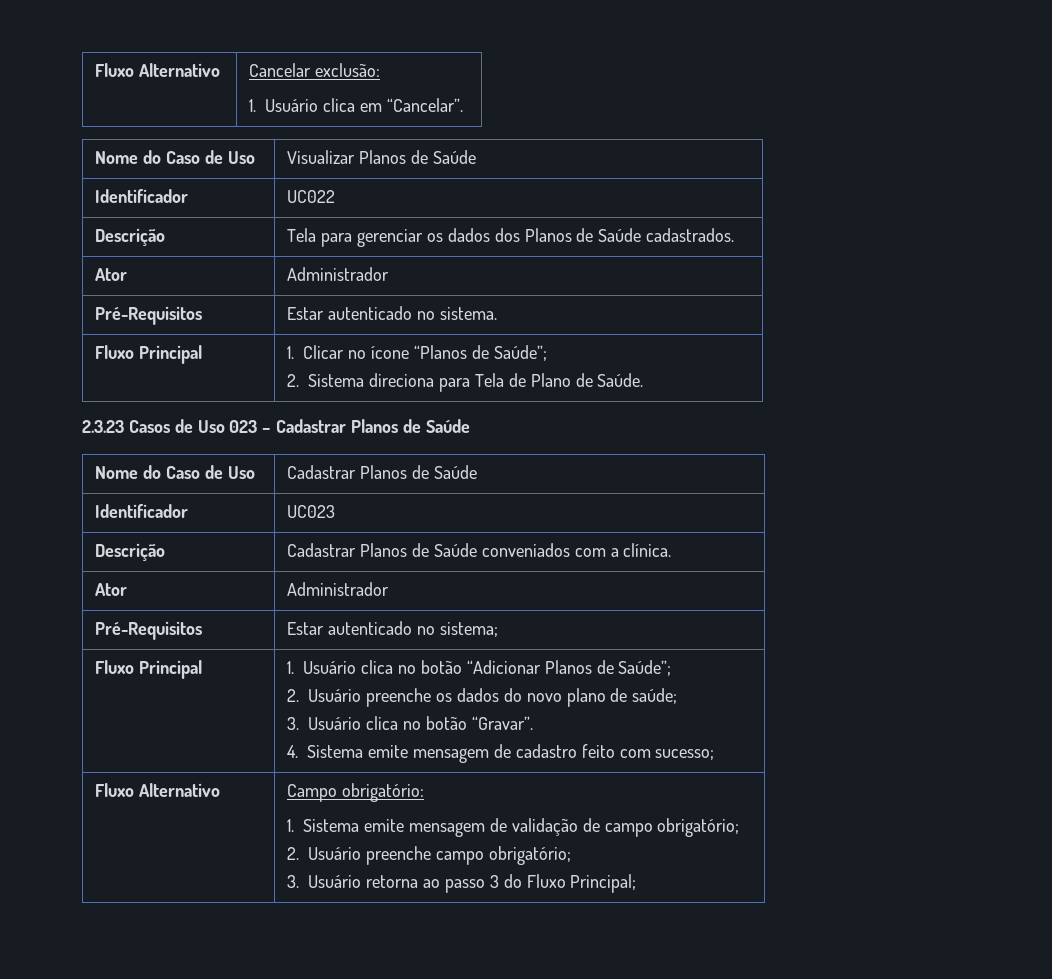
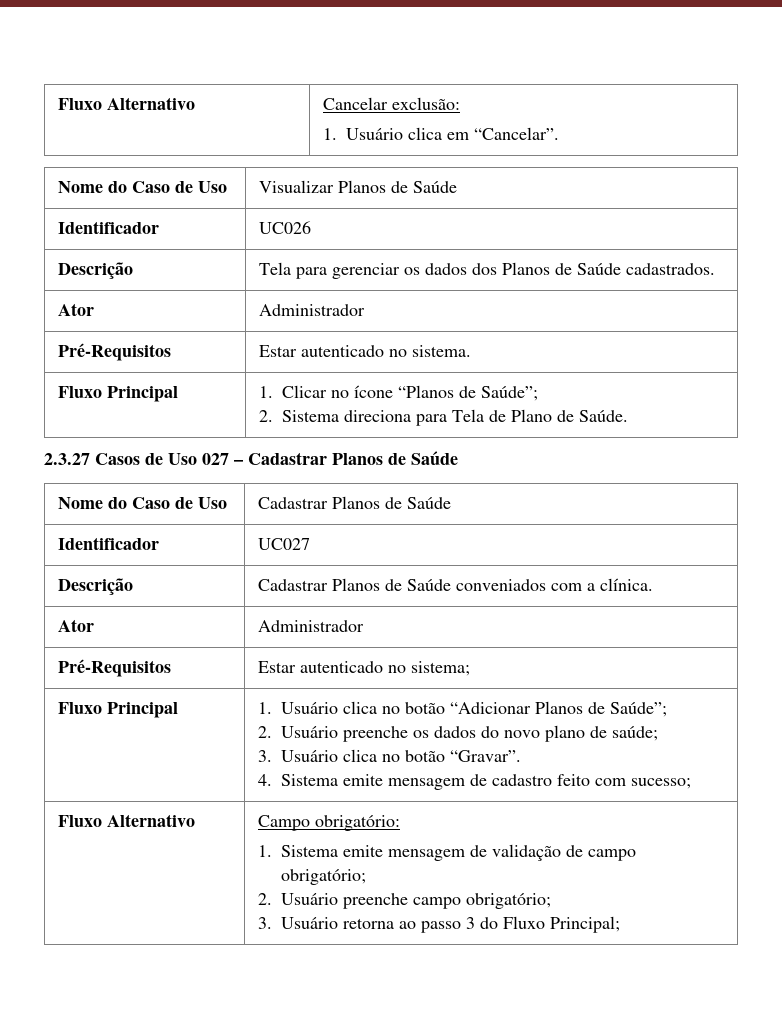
[287,190,336,203] UC022 -> [258,221,311,234] UC026
[82,420,124,433] 2.3.23 -> [44,453,90,465] 2.3.27
[229,420,258,433] 023 -> [202,453,229,465] 027
[287,505,336,518] UC023 -> [257,538,310,550] UC027

